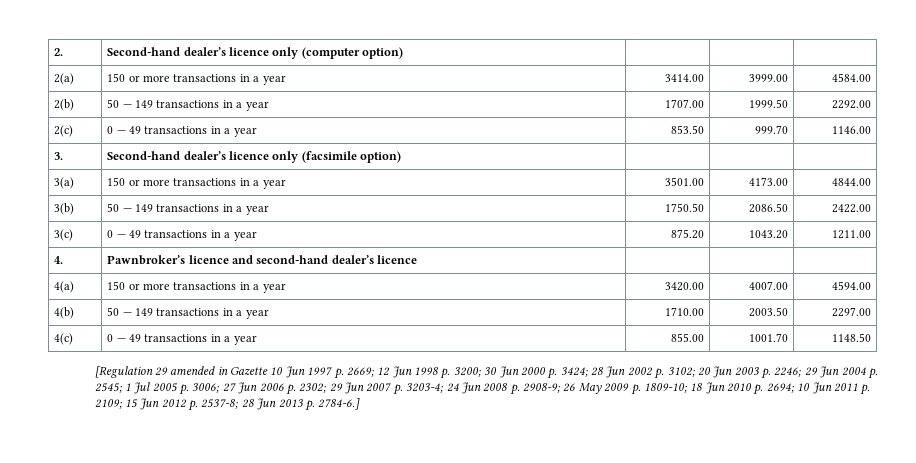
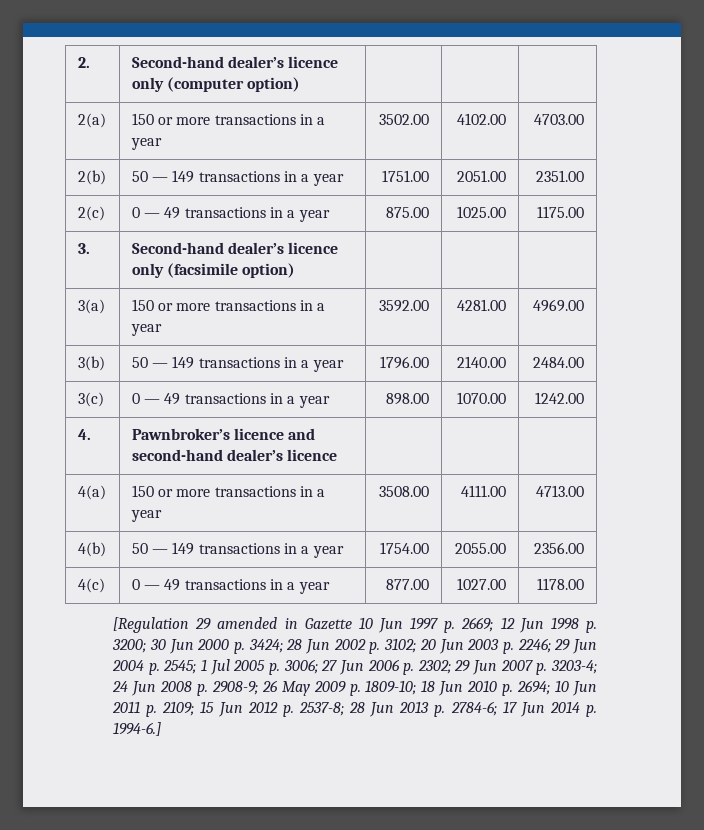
[664,74,704,82] [748,74,788,82] [831,73,871,82] 3414.00 | 3999.00 | 4584.00 -> [379,114,430,125] [457,113,507,125] [534,114,585,125] 3502.00 | 4102.00 | 4703.00
[664,99,704,108] [748,99,788,108] [831,100,871,109] 1707.00 | 1999.50 | 2292.00 -> [382,170,430,182] [457,170,507,182] [536,170,585,182] 1751.00 | 2051.00 | 2351.00
[670,125,704,134] [754,125,788,134] [831,126,871,134] 853.50 | 999.70 | 1146.00 -> [386,207,430,218] [457,206,507,218] [537,206,585,218] 875.00 | 1025.00 | 1175.00
[664,177,704,186] [748,177,788,186] [831,178,871,186] 3501.00 | 4173.00 | 4844.00 -> [379,300,430,312] [457,299,507,311] [533,299,585,312] 3592.00 | 4281.00 | 4969.00
[664,203,704,212] [748,203,788,213] [831,204,871,213] 1750.50 | 2086.50 | 2422.00 -> [380,356,430,369] [457,356,507,368] [533,357,585,368] 1796.00 | 2140.00 | 2484.00
[670,229,704,239] [748,230,788,239] [831,230,871,239] 875.20 | 1043.20 | 1211.00 -> [386,393,430,405] [457,392,507,404] [535,392,585,404] 898.00 | 1070.00 | 1242.00
[664,282,704,291] [748,281,788,290] [831,281,871,290] 3420.00 | 4007.00 | 4594.00 -> [379,486,430,497] [461,485,507,497] [536,485,585,497] 3508.00 | 4111.00 | 4713.00
[664,307,704,316] [748,307,788,317] [831,307,871,317] 1710.00 | 2003.50 | 2297.00 -> [380,542,430,554] [455,543,507,554] [534,542,585,554] 1754.00 | 2055.00 | 2356.00
[670,333,704,342] [748,333,788,342] [831,333,871,342] 855.00 | 1001.70 | 1148.50 -> [386,579,430,590] [457,578,507,590] [537,578,585,590] 877.00 | 1027.00 | 1178.00
[318,398,361,410] 2784-6.] -> [450,701,597,717] [113,722,162,736] 2784-6; 17 Jun 2014 p. 1994-6.]

